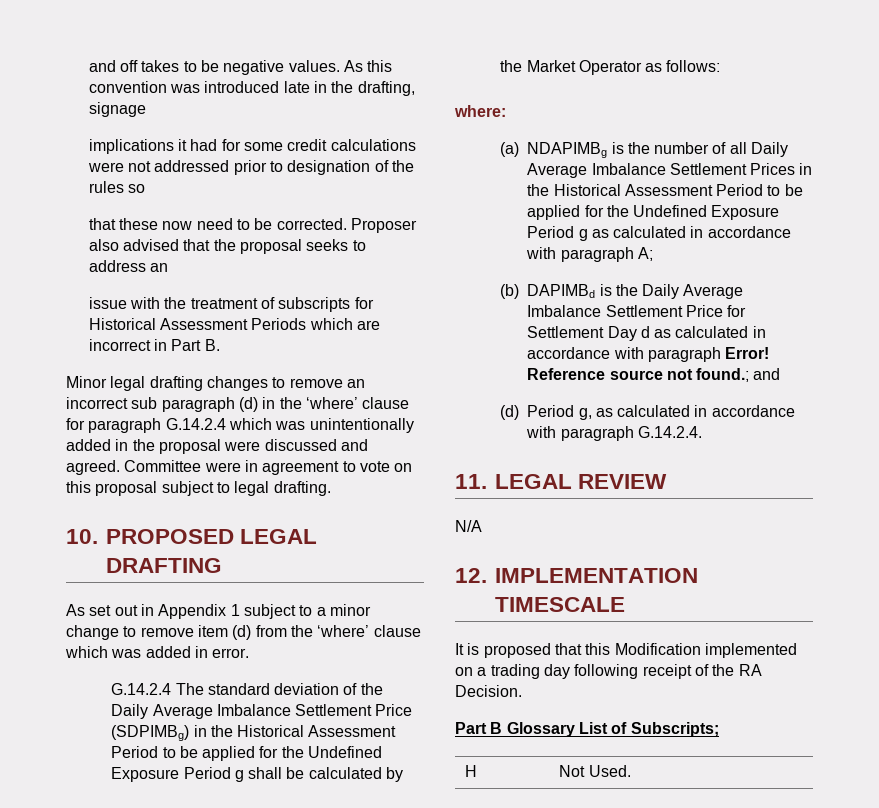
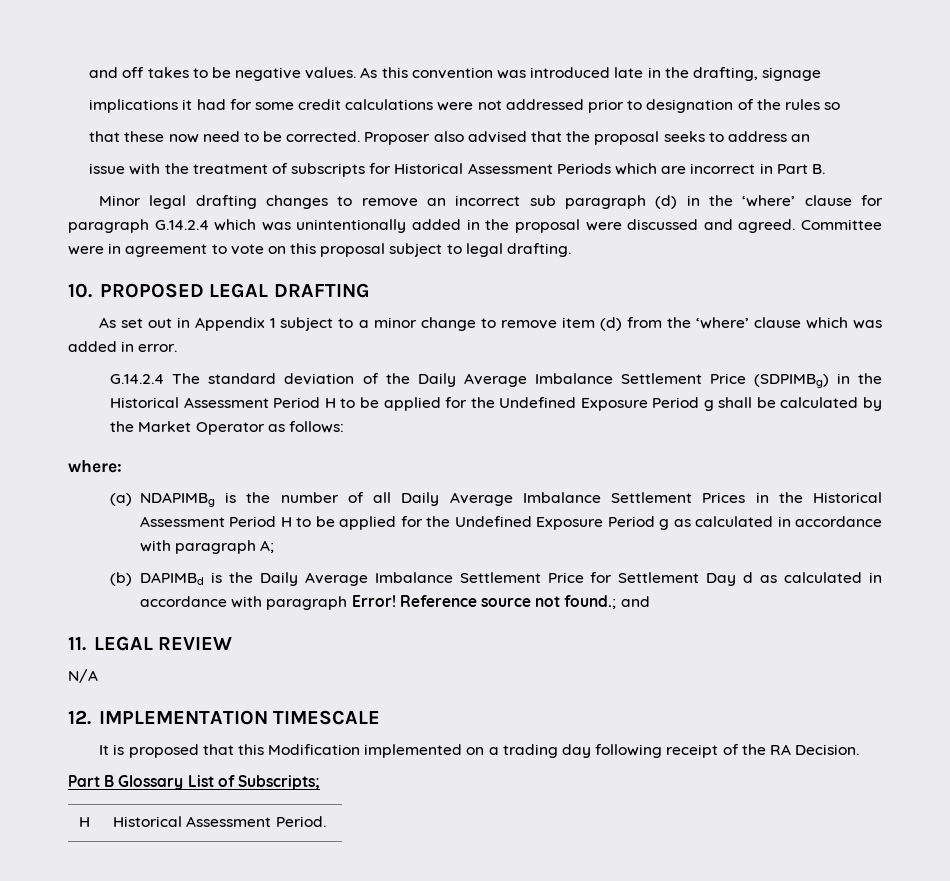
(159, 752) none -> [324,398,336,408] H
(764, 190) none -> [280,517,292,527] H
[500,405,795,420] [526,426,702,441] // (d) Period g, as calculated in accordance with paragraph G.14.2.4. -> (650, 601) none
[559,765,631,777] Not Used. -> [113,816,326,827] Historical Assessment Period.

